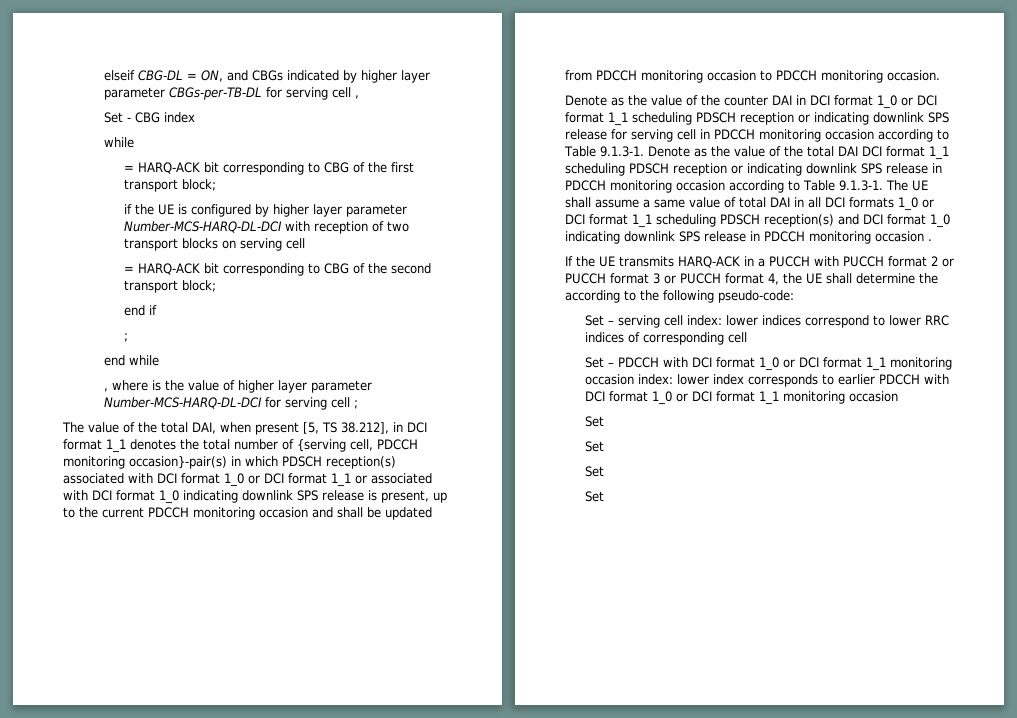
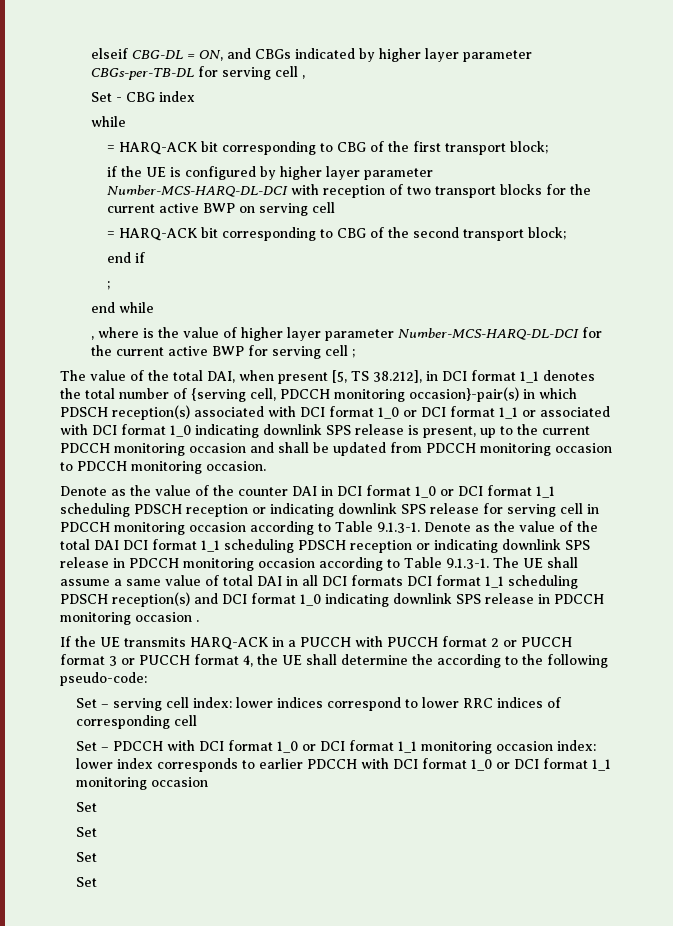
(218, 243) none -> [545,184,591,195] [106,203,235,213] for the current active BWP
(281, 402) none -> [91,345,269,356] the current active BWP for
[898,197,934,211] 1_0 or -> (403, 580) none

